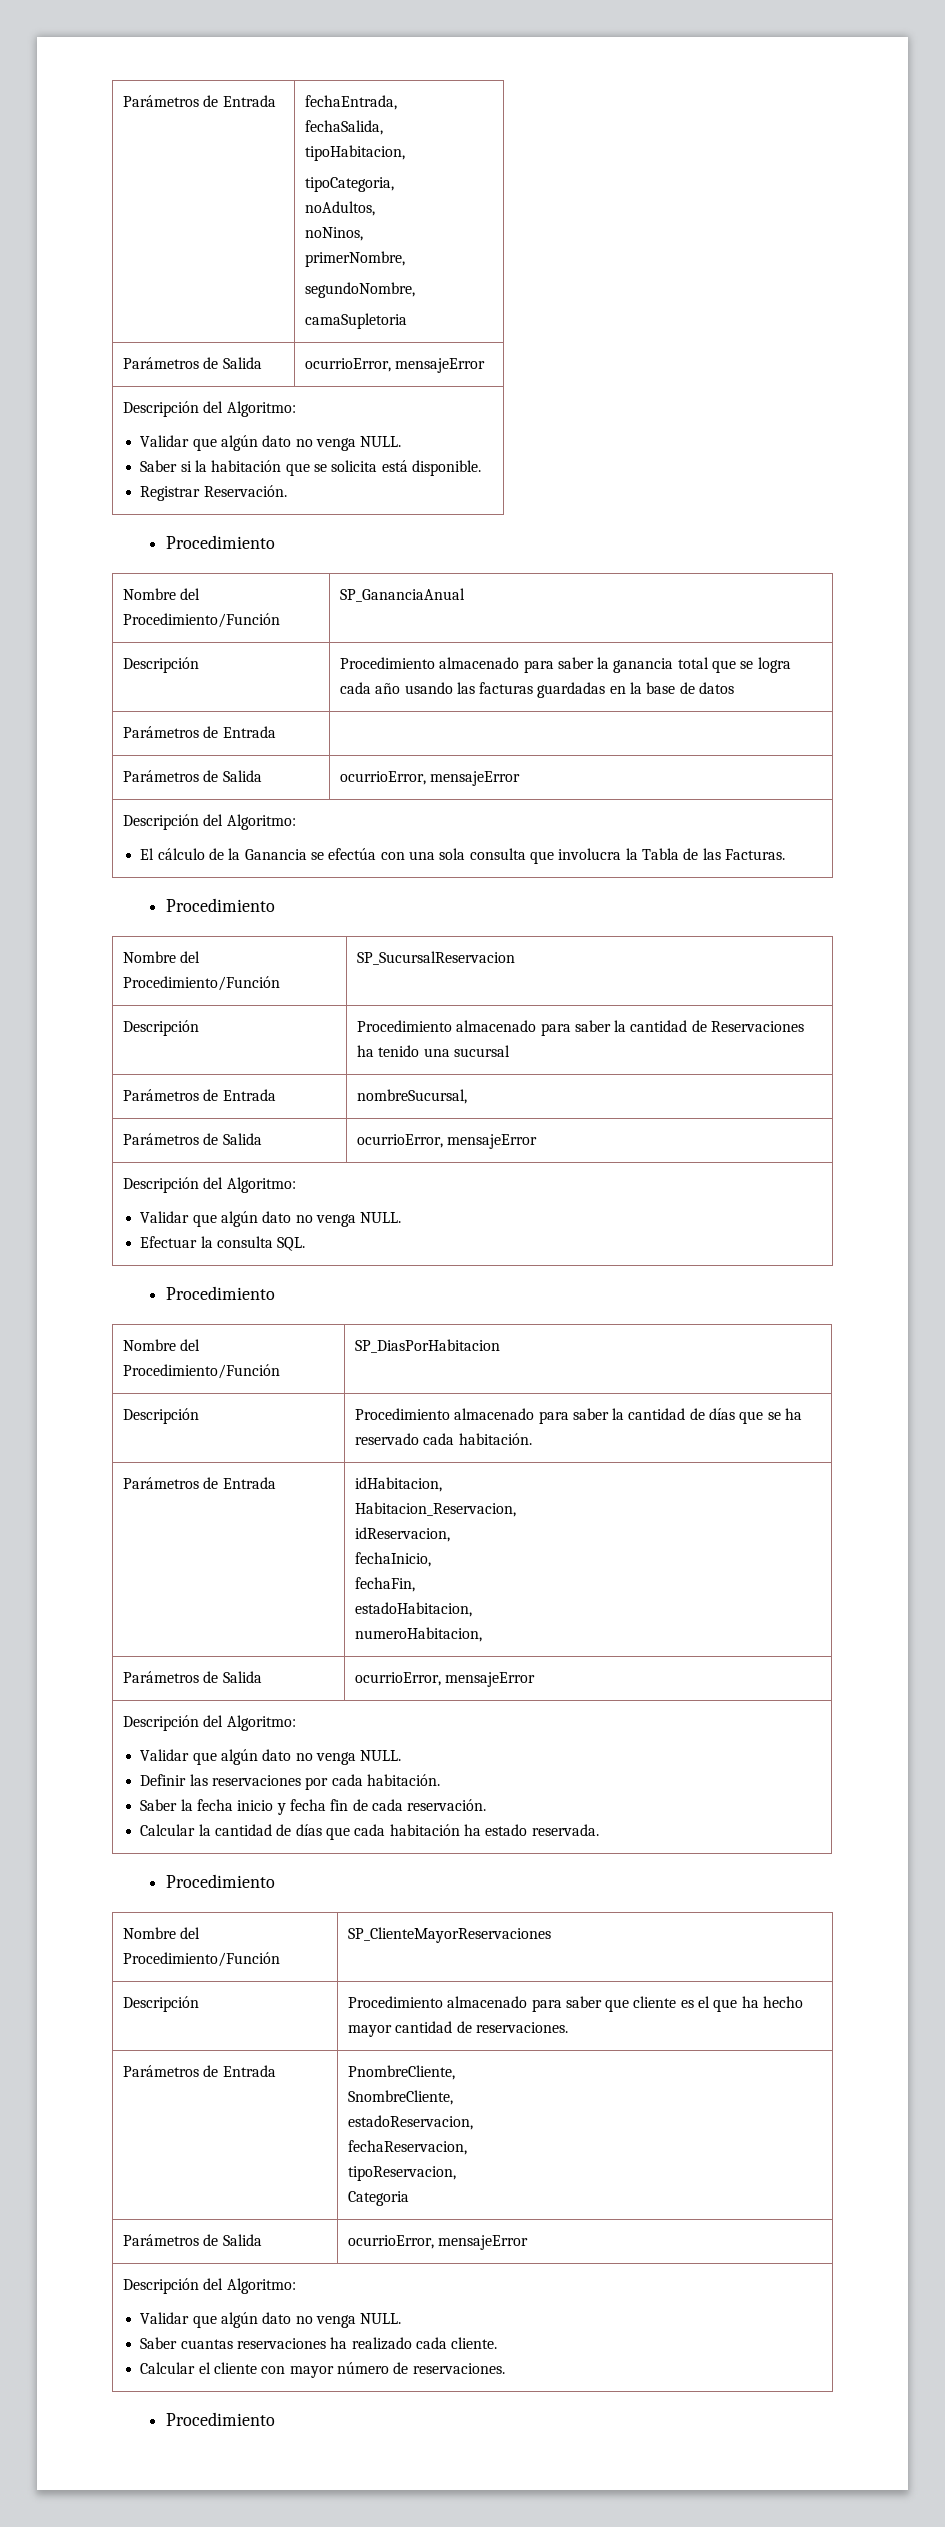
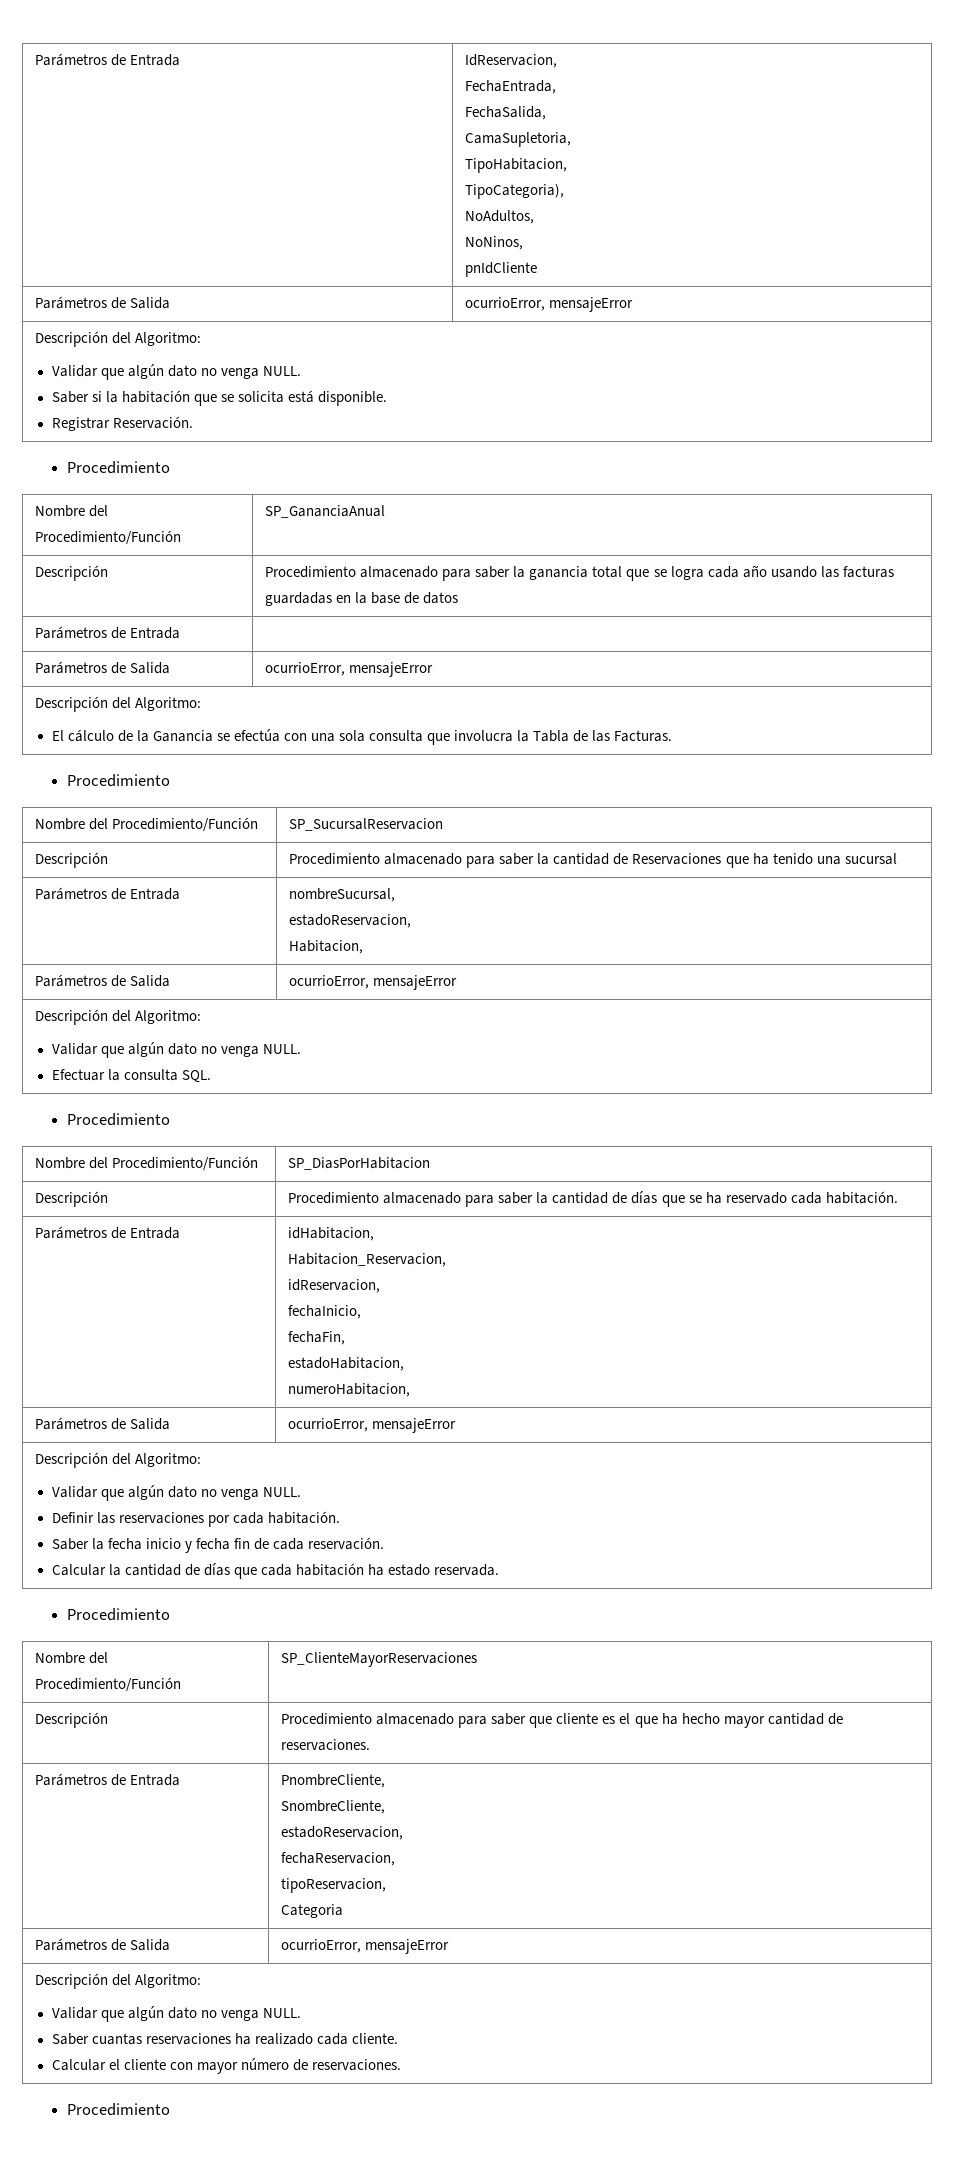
[122,95,276,107] [304,95,397,110] [304,120,383,135] [304,145,405,161] [304,177,394,192] [304,201,375,216] [304,227,363,241] [304,251,405,267] [304,282,415,298] [304,313,407,329] Parámetros de Entrada | fechaEntrada, // fechaSalida, // tipoHabitacion, // tipoCategoria, // noAdultos, // noNinos, // primerNombre, // segundoNombre, // camaSupletoria -> [35,53,181,66] [465,54,558,68] [465,80,557,94] [465,106,547,120] [465,132,572,147] [465,158,568,173] [465,184,565,199] [465,210,535,224] [465,236,524,250] [465,262,538,277] Parámetros de Entrada | IdReservacion, // FechaEntrada, // FechaSalida, // CamaSupletoria, // TipoHabitacion, // TipoCategoria), // NoAdultos, // NoNinos, // pnIdCliente
(805, 1026) none -> [725,856,749,868] que
(467, 1096) none -> [289,914,412,928] [289,940,364,954] // estadoReservacion, // Habitacion,

